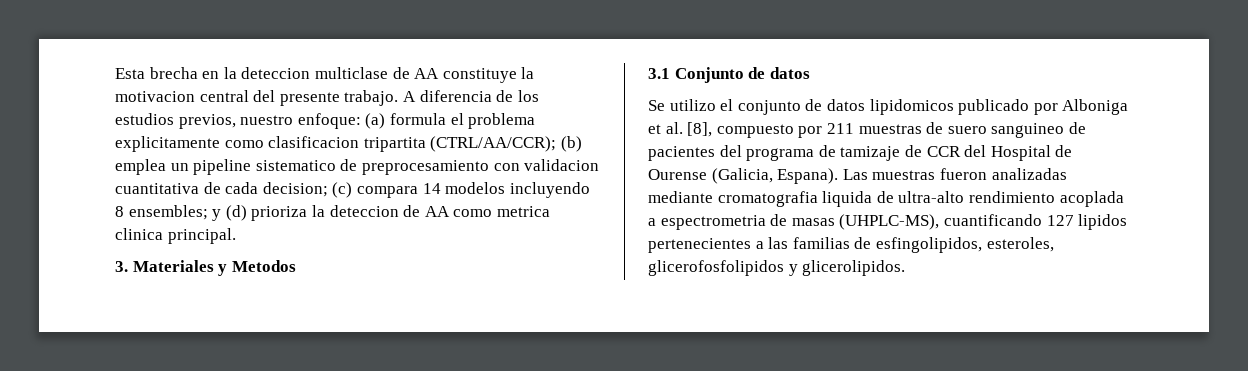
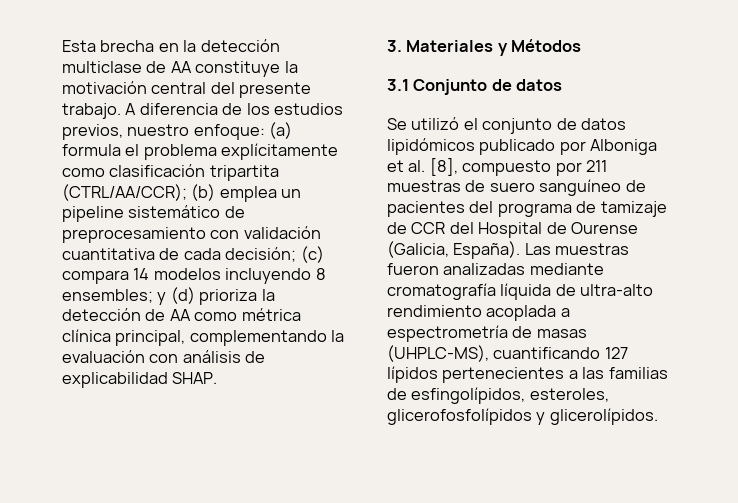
[241,67,311,79] deteccion -> [200,39,280,52] detección
[115,91,195,102] motivacion -> [62,81,147,94] motivación
[115,136,360,152] explicitamente como clasificacion -> [221,143,339,160] [62,164,206,177] explícitamente como clasificación
[255,160,336,171] sistematico -> [128,205,221,218] sistemático
[524,159,600,171] validacion -> [243,226,321,239] validación
[262,182,328,197] decision; -> [225,247,297,262] decisión;
[329,205,399,217] deteccion -> [62,308,141,321] detección
[496,206,550,217] [115,228,236,244] metrica clinica principal. -> [241,308,301,321] [62,329,345,346] [62,350,266,363] [62,372,218,388] métrica clínica principal, complementando la evaluación con análisis de explicabilidad SHAP.
[231,260,296,272] Metodos -> [511,39,582,52] Métodos
[669,99,716,111] utilizo -> [411,117,460,130] utilizó
[869,99,954,115] lipidomicos -> [387,138,475,155] lipidómicos
[991,123,1065,138] sanguineo -> [539,179,622,196] sanguíneo
[777,168,839,184] Espana). -> [453,241,521,259] España).
[717,191,873,207] cromatografia liquida -> [387,283,552,300] cromatografía líquida
[660,215,766,230] espectrometria -> [387,325,508,342] espectrometría
[1078,214,1128,230] lipidos -> [387,366,438,383] lípidos
[875,237,1054,253] [648,260,906,276] esfingolipidos, esteroles, glicerofosfolipidos y glicerolipidos. -> [411,387,609,404] [387,408,658,425] esfingolípidos, esteroles, glicerofosfolípidos y glicerolípidos.

